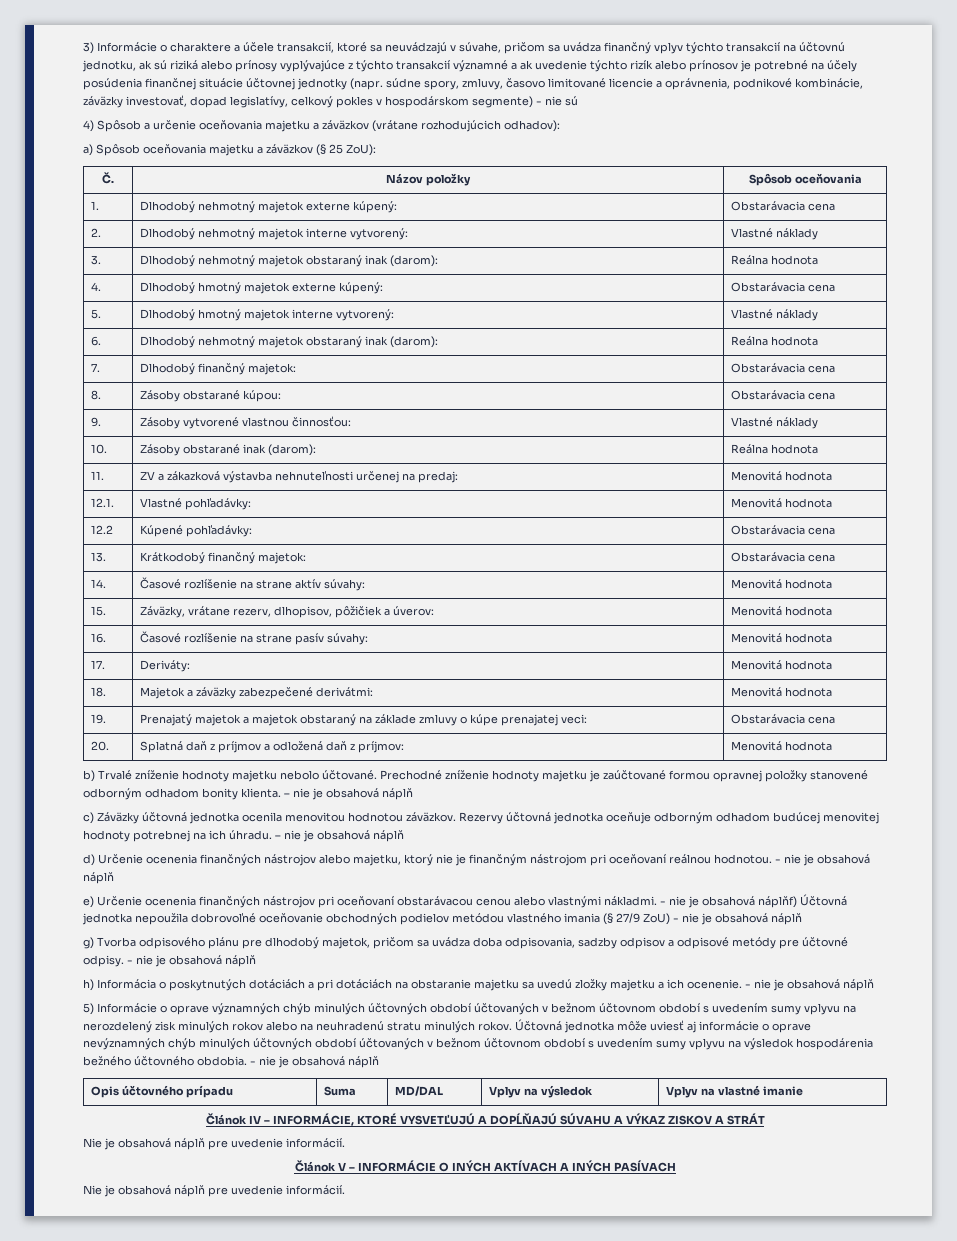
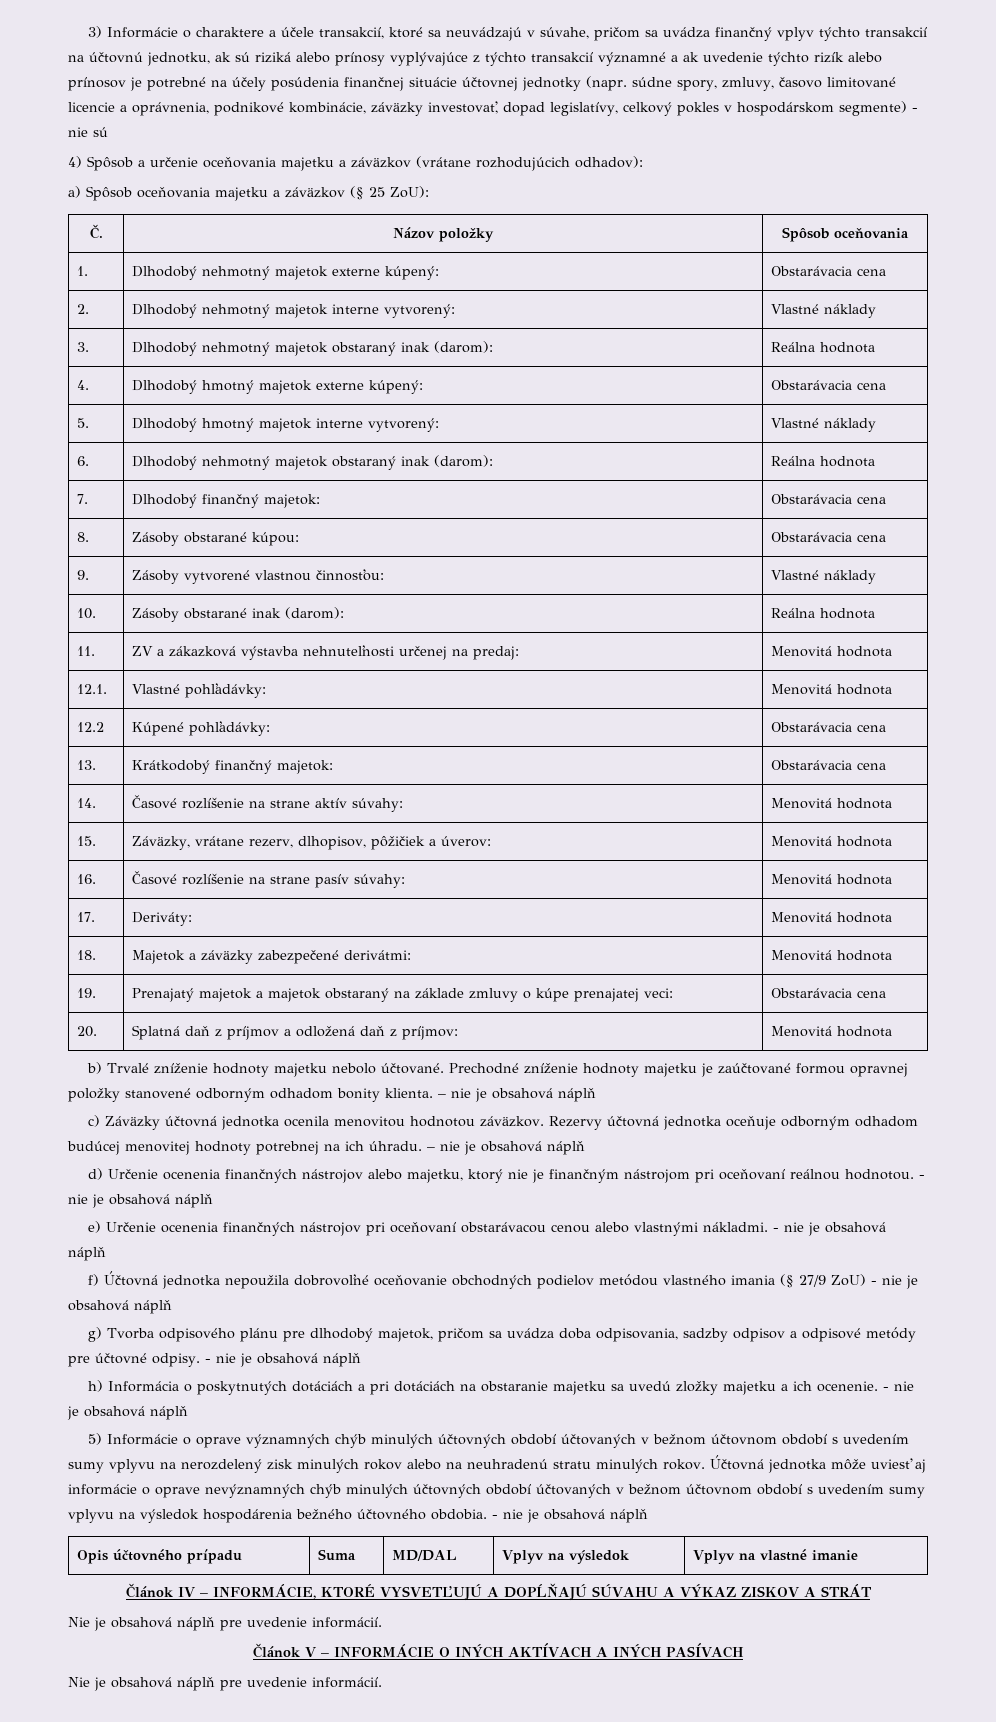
[758,896,797,908] náplňf) -> [68,1247,106,1261] [87,1274,99,1286] náplň // f)

